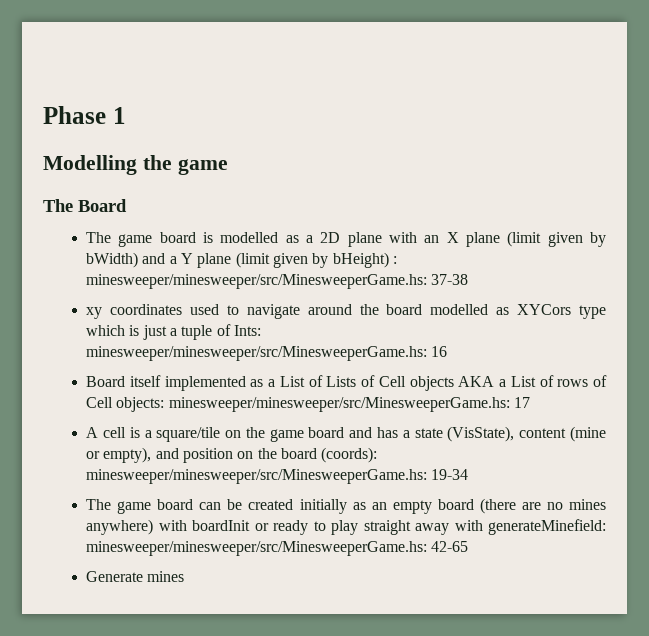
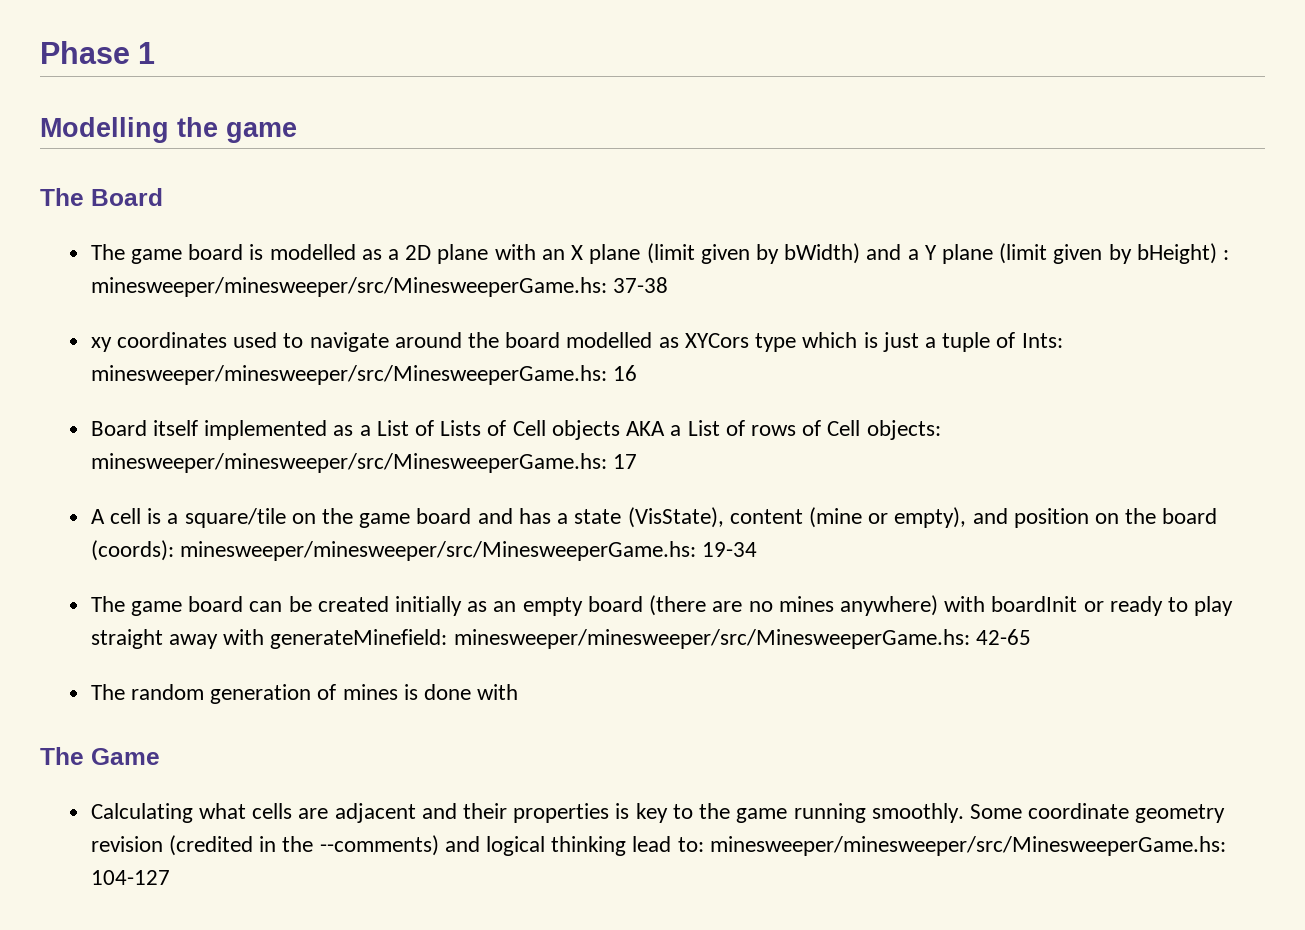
[86,571,185,582] Generate mines -> [90,684,519,704] [40,747,160,765] [90,803,1226,823] [90,835,1226,856] [90,870,170,885] The random generation of mines is done with // The Game // Calculating what cells are adjacent and their properties is key to the game running smoothly. Some coordinate geometry revision (credited in the --comments) and logical thinking lead to: minesweeper/minesweeper/src/MinesweeperGame.hs: 104-127

